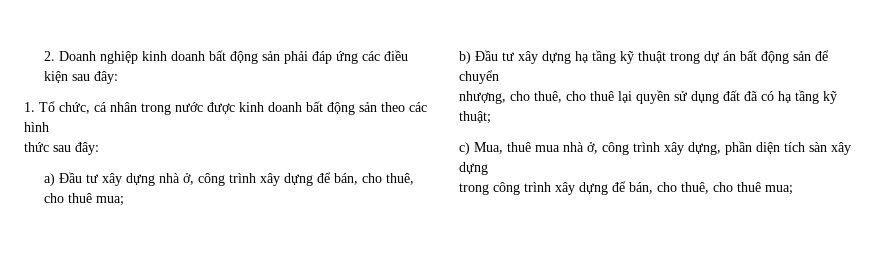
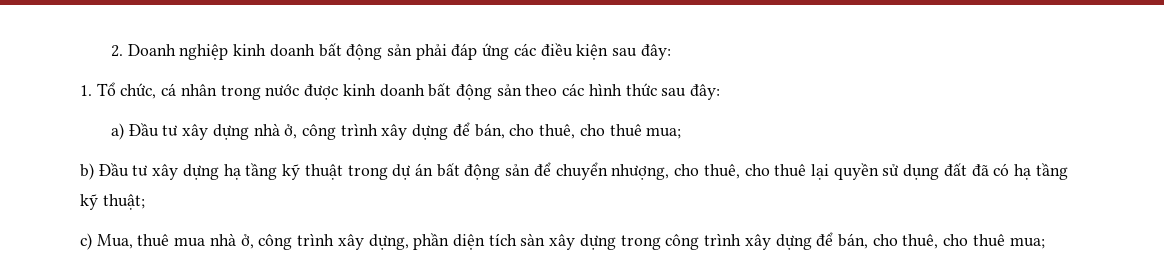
(49, 127) // -> (622, 89) none
(499, 77) // -> (608, 171) none
(488, 168) // -> (616, 242) none

